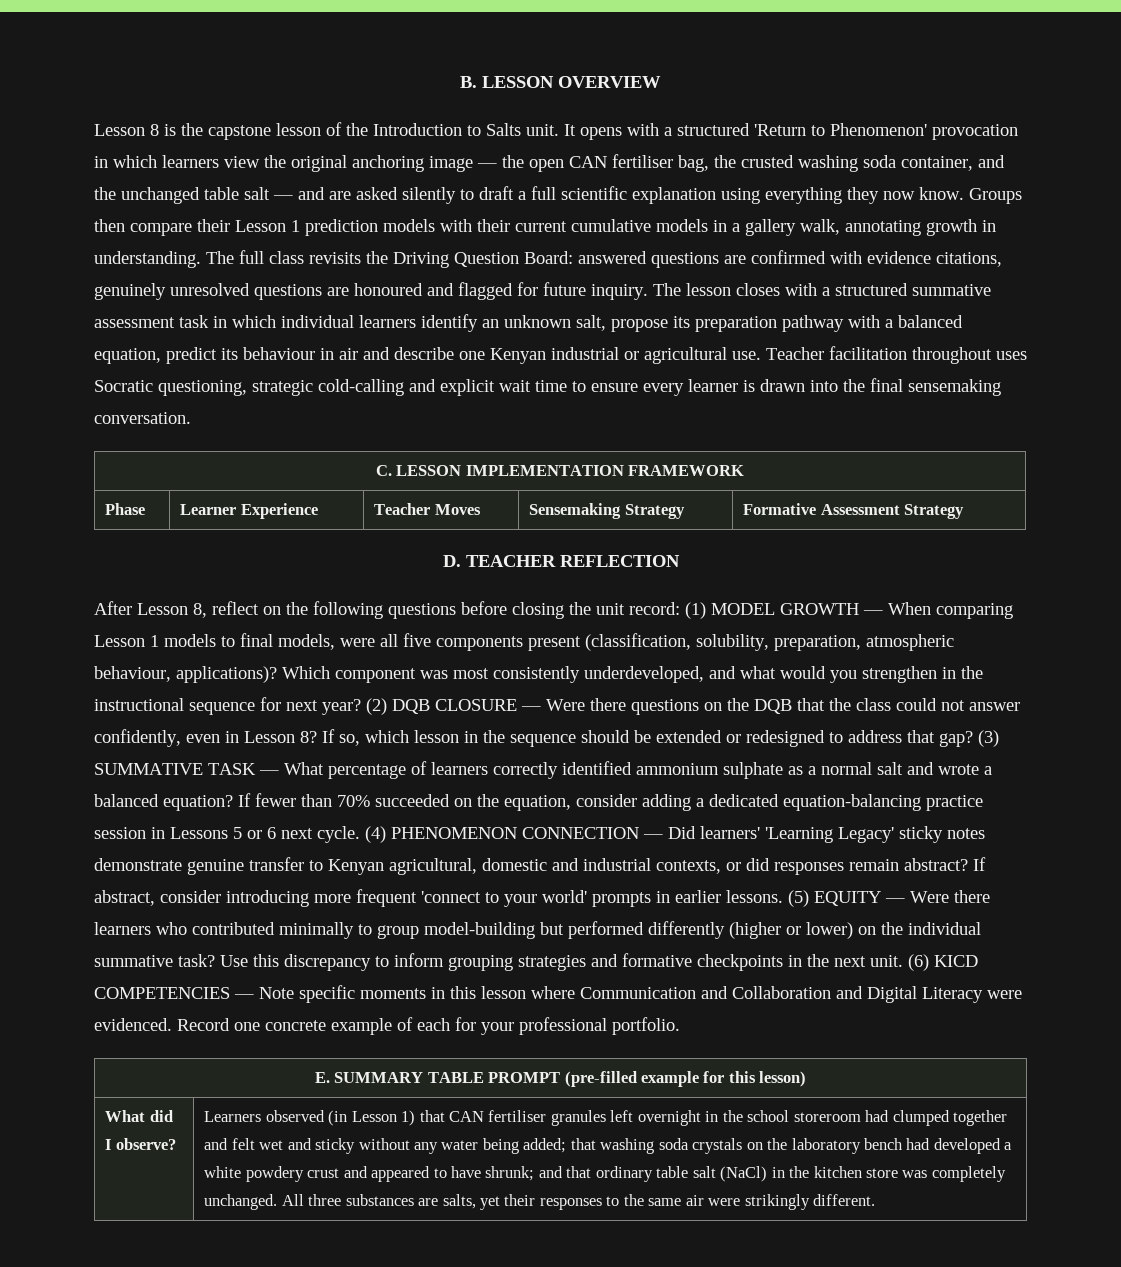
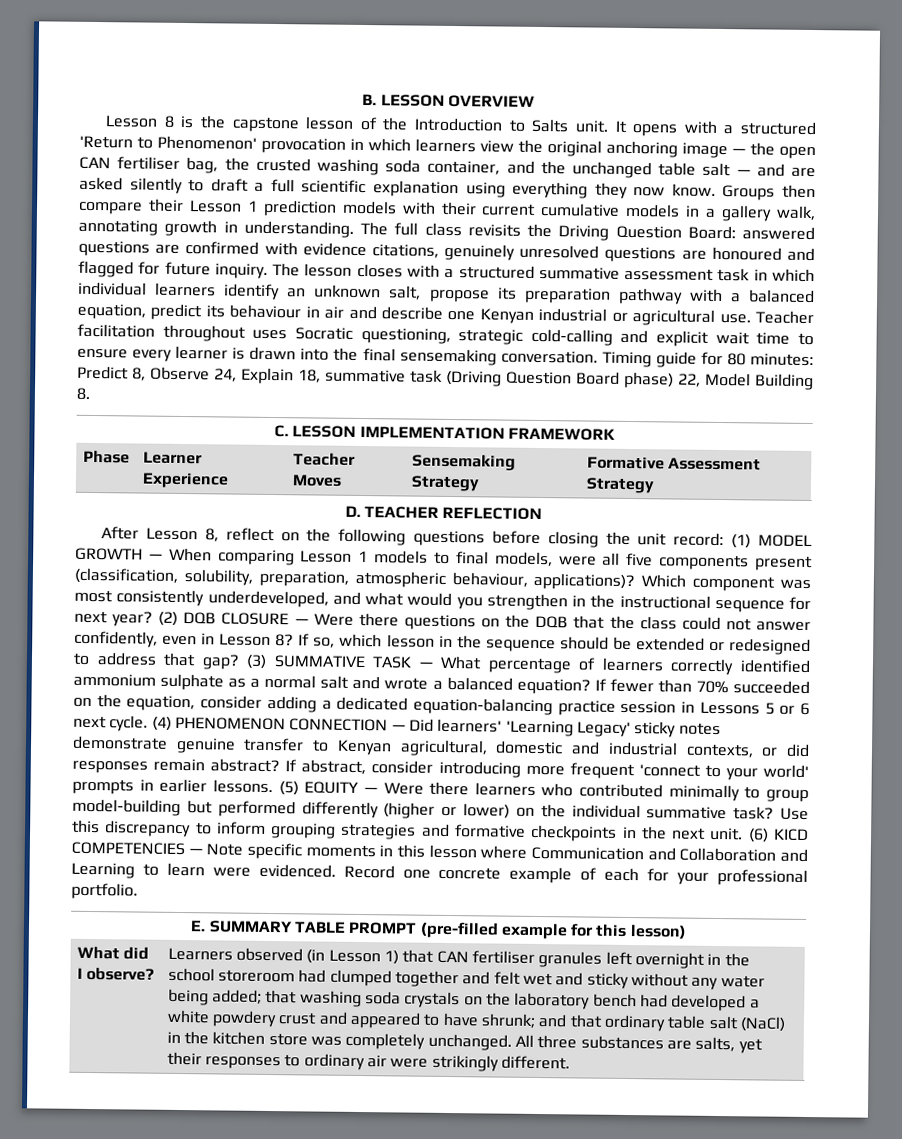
(191, 418) none -> [601,351,814,368] [77,365,814,391] [76,387,91,400] Timing guide for 80 minutes: Predict 8, Observe 24, Explain 18, summative task (Driving Question Board phase) 22, Model Building 8.
[867,986,983,1003] Digital Literacy -> [71,862,205,879] Learning to learn
[623,1194,682,1206] the same -> [303,1053,365,1071] ordinary

